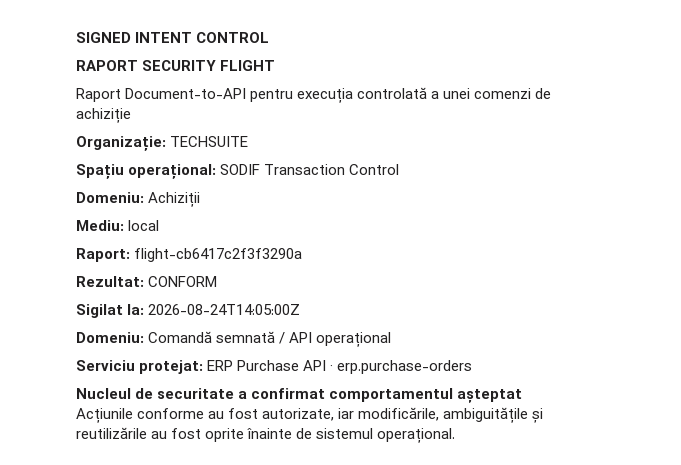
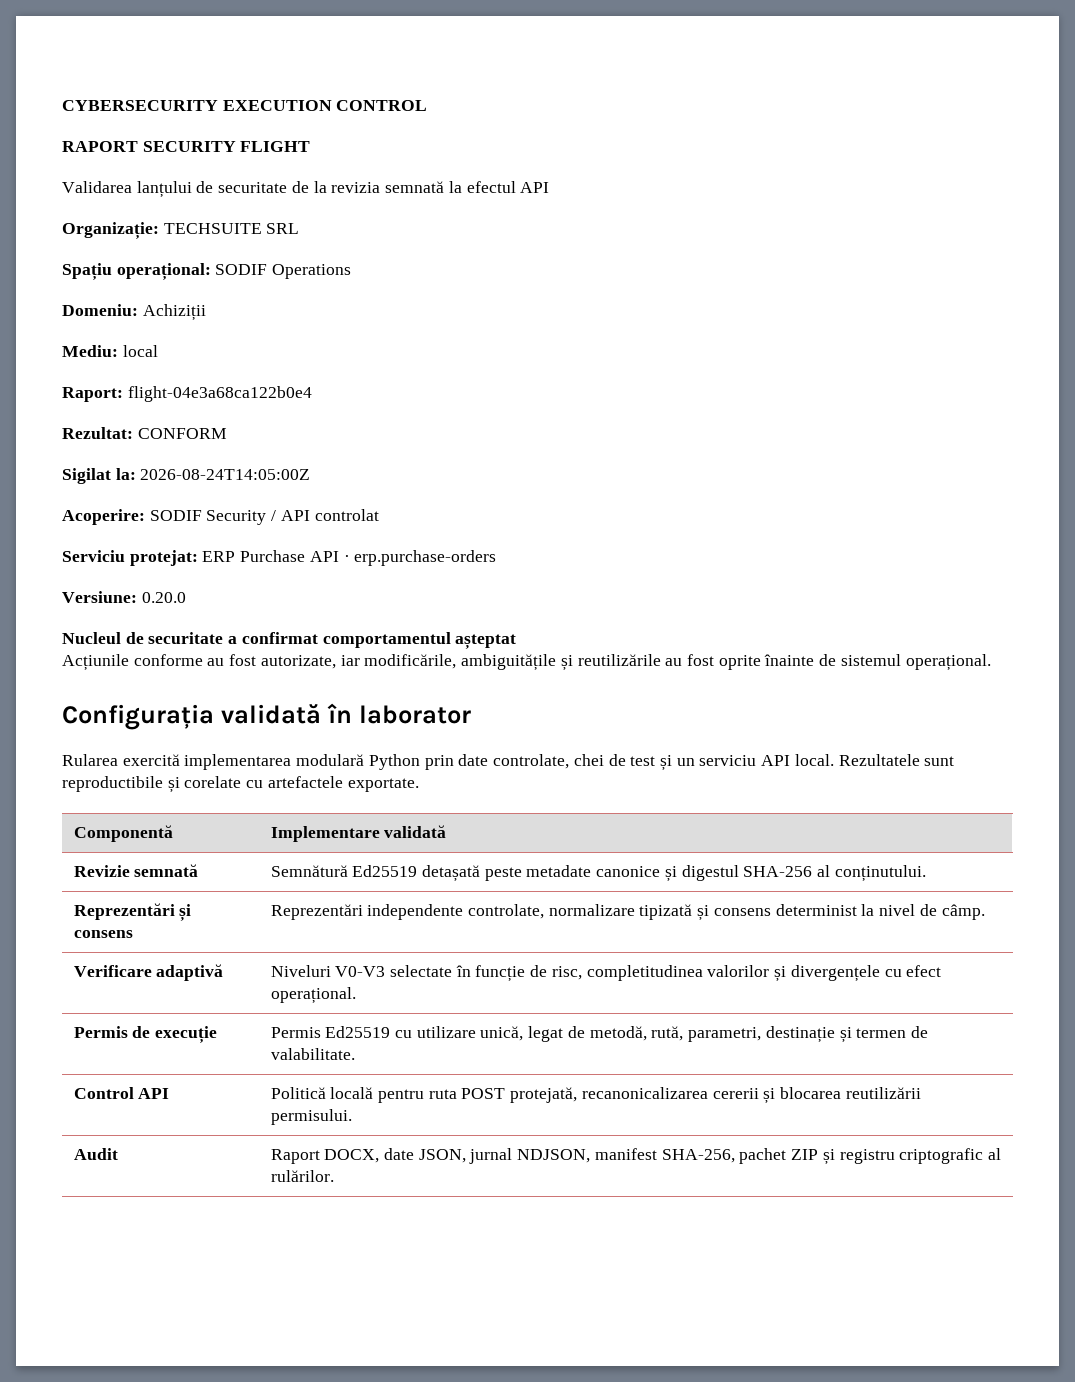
[76,32,193,43] SIGNED INTENT -> [62,100,332,111] CYBERSECURITY EXECUTION
[76,87,552,103] [76,108,131,123] Raport Document-to-API pentru execuția controlată a unei comenzi de achiziție -> [62,181,550,198] Validarea lanțului de securitate de la revizia semnată la efectul API
(249, 141) none -> [266,223,300,234] SRL
[264,164,400,175] Transaction Control -> [272,264,352,279] Operations
[134,248,303,262] flight-cb6417c2f3f3290a -> [127,386,312,402] flight-04e3a68ca122b0e4
[76,331,276,343] Domeniu: Comandă semnată -> [62,509,267,525] Acoperire: SODIF Security
[316,332,392,347] operațional -> [314,509,379,521] controlat
(473, 367) none -> [62,591,186,603] // Versiune: 0.20.0
(456, 435) none -> [62,703,471,730] [62,754,955,771] [62,776,419,793] [73,825,173,842] [270,825,447,842] [73,864,199,877] [270,865,926,882] [73,903,192,921] [73,930,133,938] [270,904,985,921] [73,964,224,981] [270,965,942,982] [270,987,356,1004] [73,1026,218,1043] [270,1026,928,1043] [270,1048,355,1060] [73,1087,170,1099] [270,1087,921,1104] [270,1109,352,1125] [73,1148,118,1160] [270,1148,1001,1165] [270,1170,334,1182] // Configurația validată în laborator // Rularea exercită implementarea modulară Python prin date controlate, chei de test și un serviciu API local. Rezultatele sunt reproductibile și corelate cu artefactele exportate. // Componentă | Implementare validată // Revizie semnată | Semnătură Ed25519 detașată peste metadate canonice și digestul SHA-256 al conținutului. // Reprezentări și consens | Reprezentări independente controlate, normalizare tipizată și consens determinist la nivel de câmp. // Verificare adaptivă | Niveluri V0-V3 selectate în funcție de risc, completitudinea valorilor și divergențele cu efect operațional. // Permis de execuție | Permis Ed25519 cu utilizare unică, legat de metodă, rută, parametri, destinație și termen de valabilitate. // Control API | Politică locală pentru ruta POST protejată, recanonicalizarea cererii și blocarea reutilizării permisului. // Audit | Raport DOCX, date JSON, jurnal NDJSON, manifest SHA-256, pachet ZIP și registru criptografic al rulărilor.

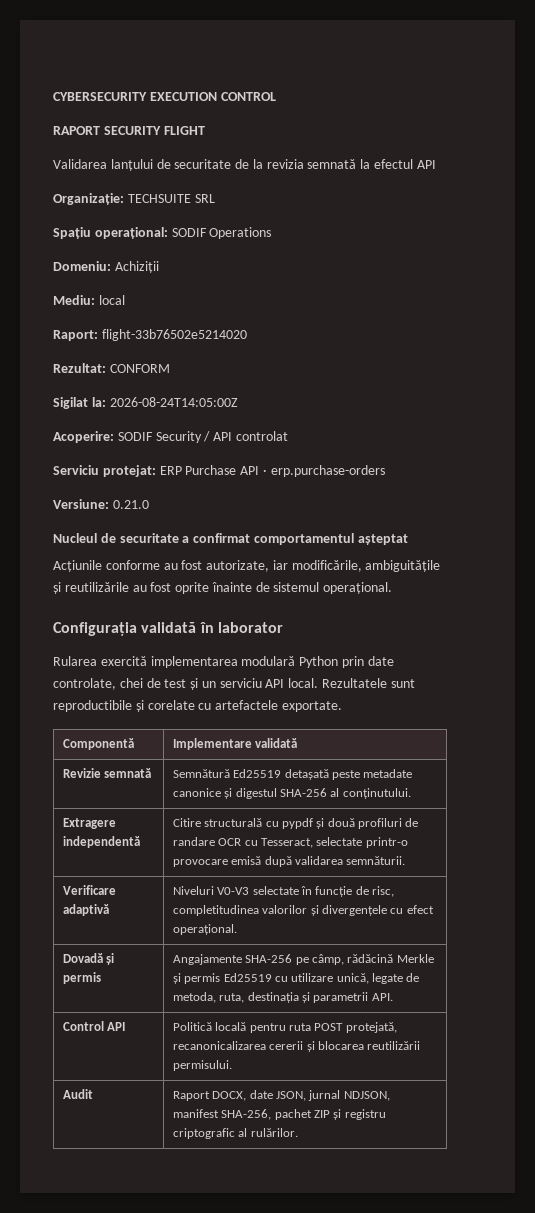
[127,386,312,402] flight-04e3a68ca122b0e4 -> [101,329,247,341] flight-33b76502e5214020
[141,592,186,603] 0.20.0 -> [112,500,149,509] 0.21.0
[73,903,192,921] [73,930,133,938] [270,904,985,921] Reprezentări și consens | Reprezentări independente controlate, normalizare tipizată și consens determinist la nivel de câmp. -> [62,818,116,829] [62,836,140,848] [172,818,419,829] [172,837,408,848] [172,856,406,867] Extragere independentă | Citire structurală cu pypdf și două profiluri de randare OCR cu Tesseract, selectate printr-o provocare emisă după validarea semnăturii.
[73,1026,218,1043] [270,1026,928,1043] [270,1048,355,1060] Permis de execuție | Permis Ed25519 cu utilizare unică, legat de metodă, rută, parametri, destinație și termen de valabilitate. -> [62,953,115,965] [62,972,101,984] [172,954,434,965] [172,973,420,984] [172,992,393,1003] Dovadă și permis | Angajamente SHA-256 pe câmp, rădăcină Merkle și permis Ed25519 cu utilizare unică, legate de metoda, ruta, destinația și parametrii API.

